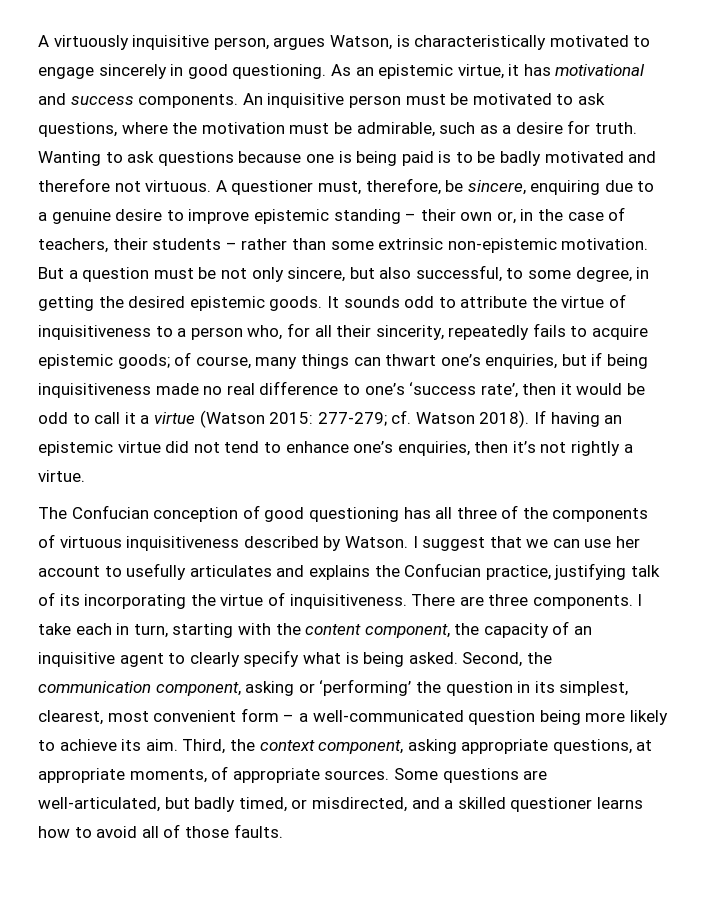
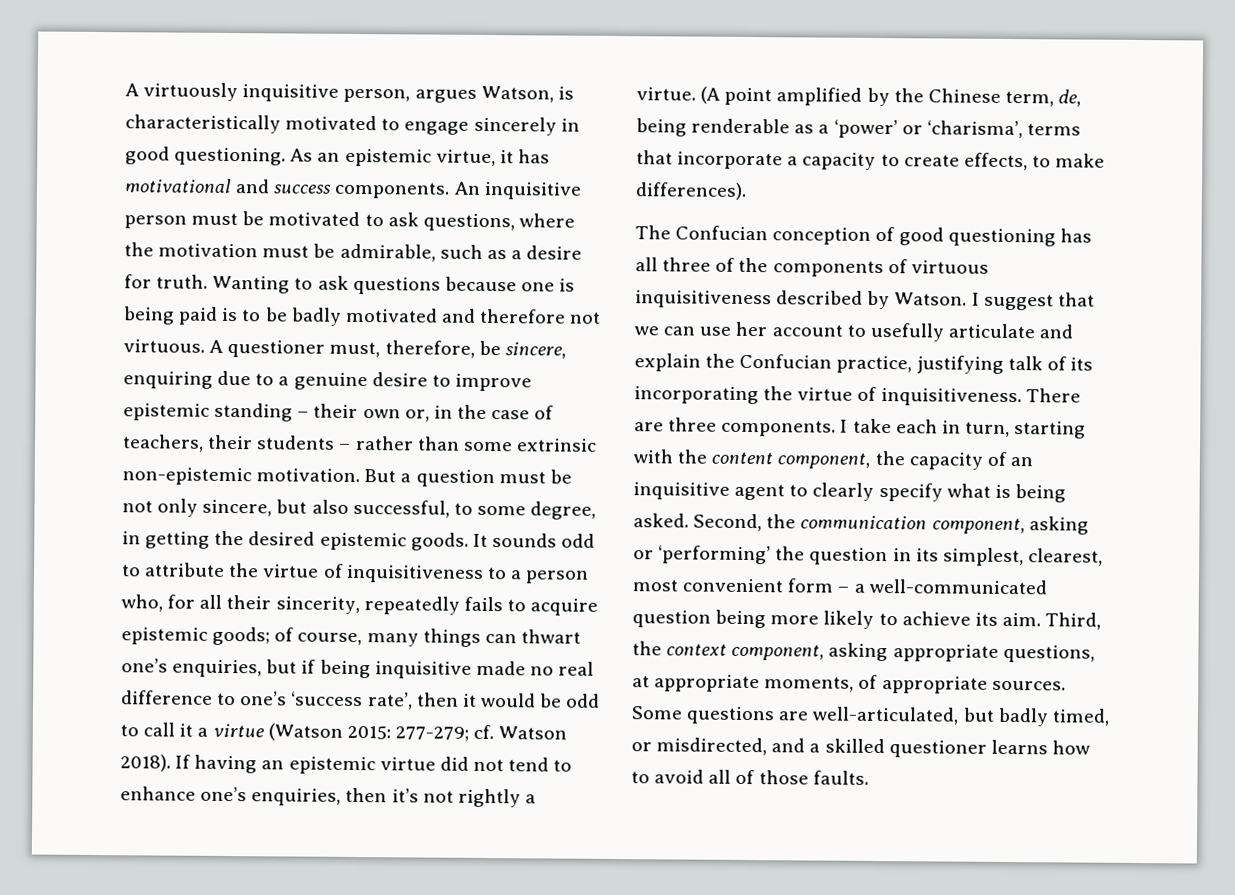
[38,383,151,398] inquisitiveness -> [374,661,472,679] inquisitive
(85, 476) none -> [700,86,1082,107] [636,118,1081,139] [636,150,1106,171] [635,182,747,200] (A point amplified by the Chinese term, de, being renderable as a ‘power’ or ‘charisma’, terms that incorporate a capacity to create effects, to make differences).
[189,565,370,580] articulates and explains -> [947,323,1074,339] [634,353,701,372] articulate and explain

